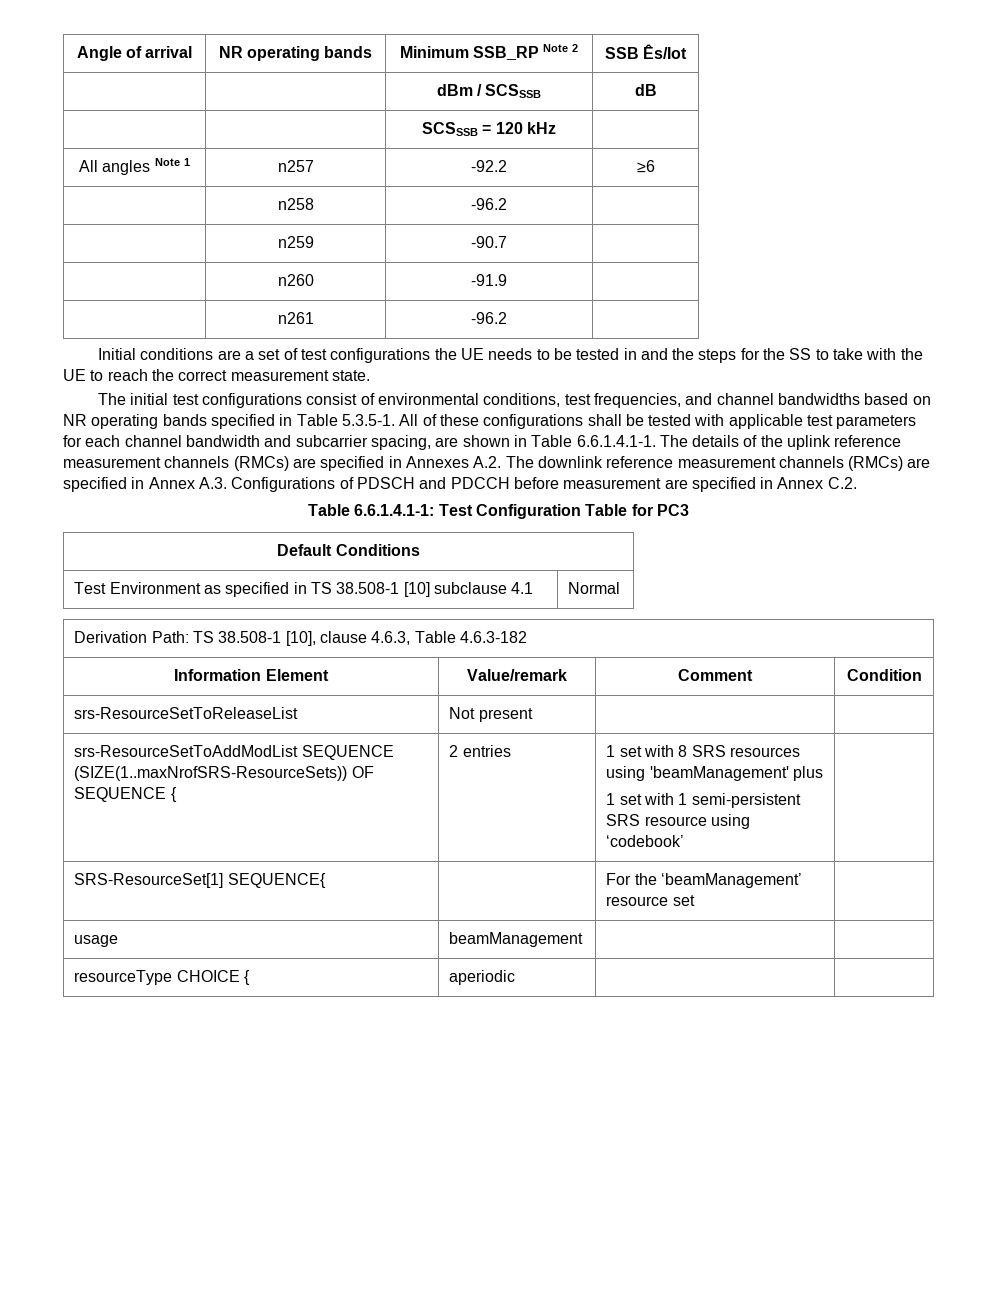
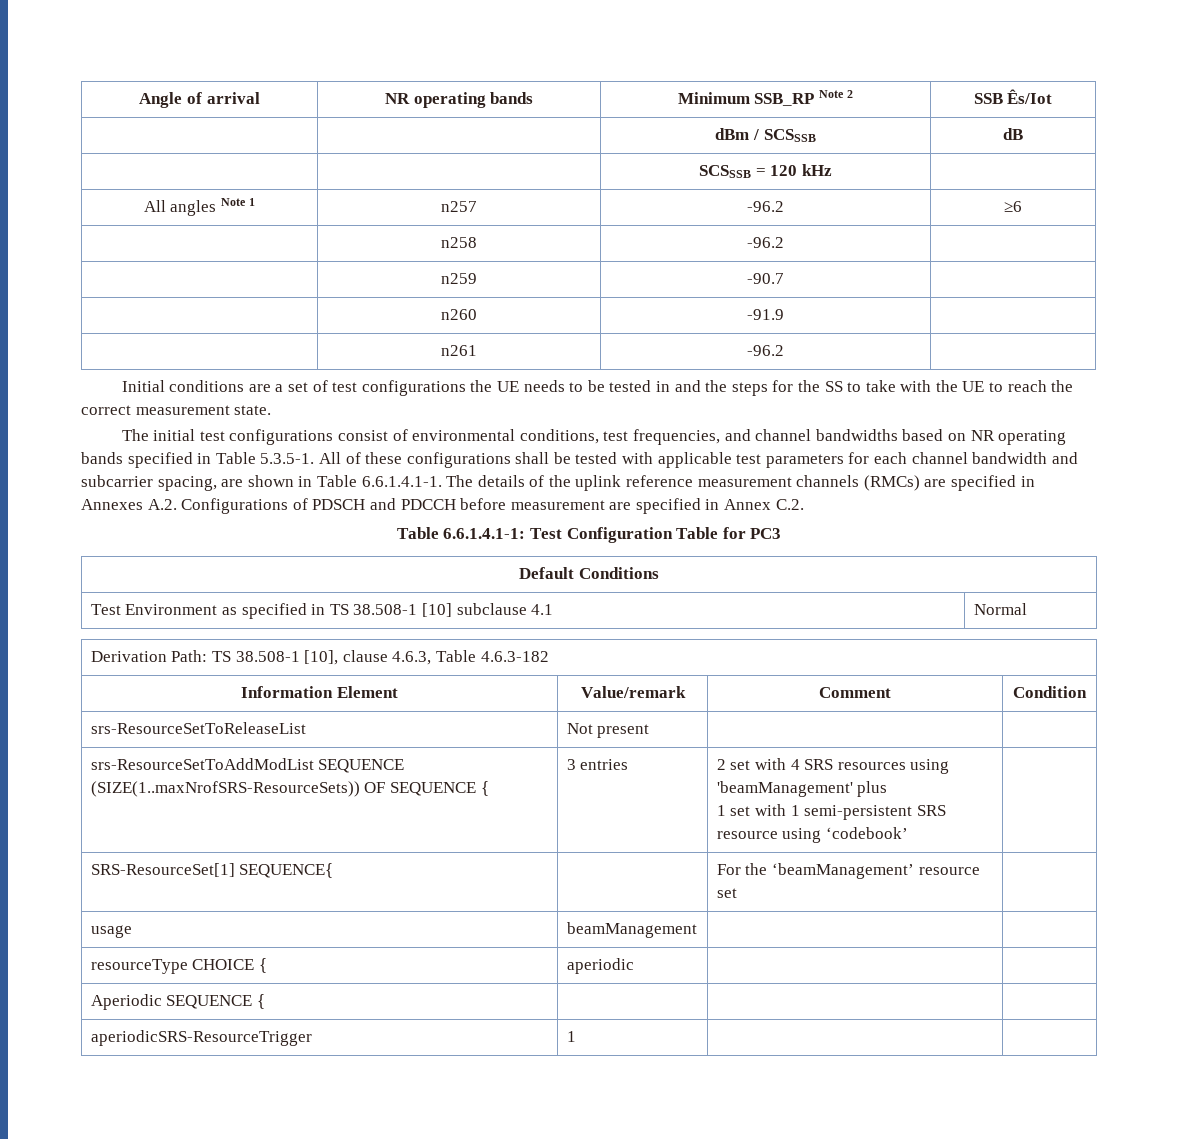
[470,160,507,172] -92.2 -> [747,201,784,212] -96.2
[505,456,931,471] [63,477,227,492] The downlink reference measurement channels (RMCs) are specified in Annex A.3. -> (177, 504) none
[449,745,459,757] 2 -> [566,759,576,770] 3
[606,745,688,757] 1 set with 8 -> [716,758,800,770] 2 set with 4
(516, 977) none -> [90,994,265,1010] [90,1030,312,1046] [566,1031,576,1042] // Aperiodic SEQUENCE { | | | // aperiodicSRS-ResourceTrigger | 1 | |

